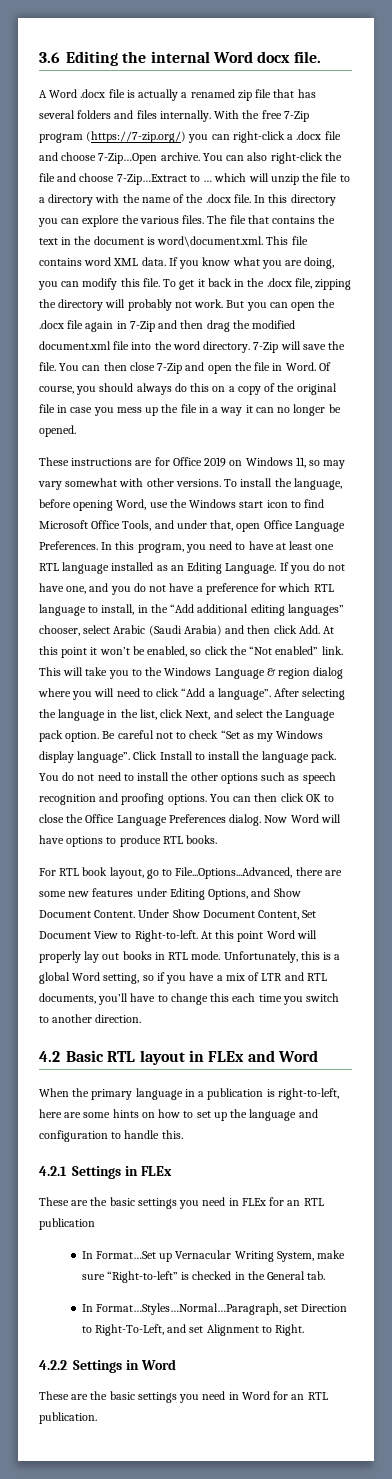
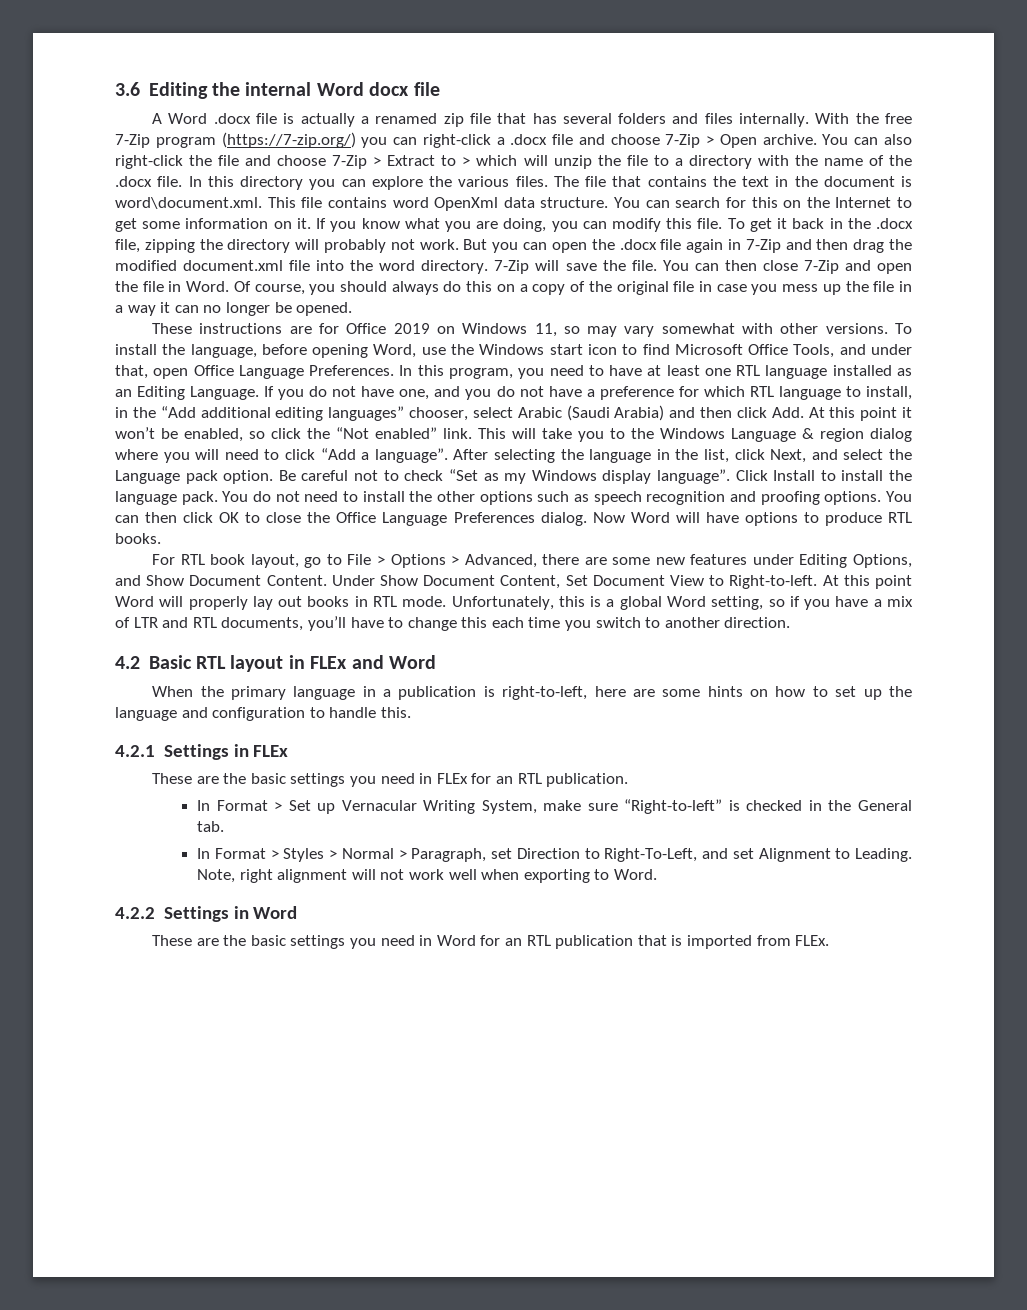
[293,51,321,63] file. -> [413,82,440,96] file
[98,153,158,164] 7-Zip…Open -> [665,134,757,148] 7-Zip > Open
[116,174,213,185] 7-Zip…Extract to … -> [332,155,471,169] 7-Zip > Extract to >
[113,257,166,266] XML data. -> [434,197,912,211] [115,218,311,232] OpenXml data structure. You can search for this on the Internet to get some information on it.
[175,867,293,879] File...Options...Advanced, -> [347,554,537,568] File > Options > Advanced,
[39,1218,95,1230] [81,1251,156,1259] publication // In Format…Set -> [546,773,629,787] [197,800,311,811] publication. // In Format > Set
[95,1303,281,1315] Format…Styles…Normal…Paragraph, -> [214,848,487,862] Format > Styles > Normal > Paragraph,
[275,1324,305,1336] Right. -> [854,848,912,862] [197,869,657,883] Leading. Note, right alignment will not work well when exporting to Word.
[39,1412,97,1424] publication. -> [555,935,830,949] publication that is imported from FLEx.

